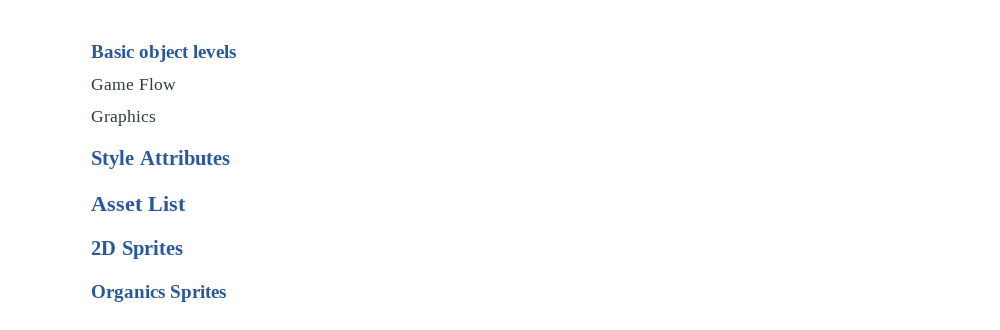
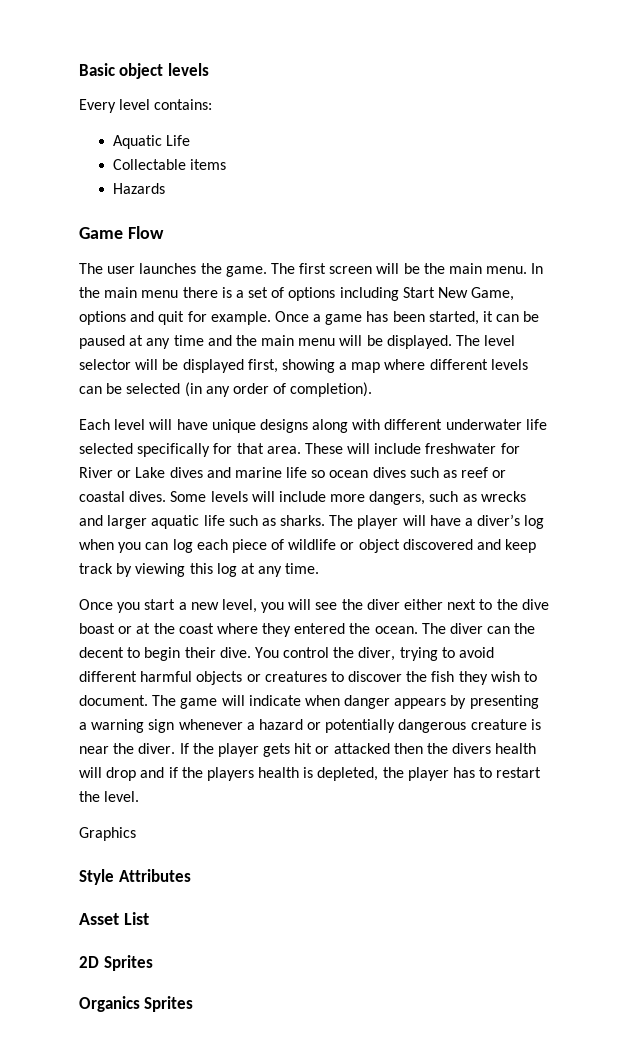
[91,78,176,90] Game Flow -> [79,99,213,113] [113,135,191,149] [113,159,227,170] [113,183,166,194] [79,226,164,239] [79,263,544,277] [79,287,515,301] [79,311,540,325] [79,335,516,349] [79,359,528,373] [79,382,373,397] [79,419,547,433] [79,443,520,457] [79,467,507,478] [79,491,526,505] [79,514,545,529] [79,539,537,553] [79,563,320,577] [79,599,549,613] [79,623,536,637] [79,647,495,661] [79,671,538,685] [79,695,539,709] [79,719,541,733] [79,743,537,757] [79,767,542,781] [79,791,140,802] Every level contains: // Aquatic Life // Collectable items // Hazards // Game Flow // The user launches the game. The first screen will be the main menu. In the main menu there is a set of options including Start New Game, options and quit for example. Once a game has been started, it can be paused at any time and the main menu will be displayed. The level selector will be displayed first, showing a map where different levels can be selected (in any order of completion). // Each level will have unique designs along with different underwater life selected specifically for that area. These will include freshwater for River or Lake dives and marine life so ocean dives such as reef or coastal dives. Some levels will include more dangers, such as wrecks and larger aquatic life such as sharks. The player will have a diver’s log when you can log each piece of wildlife or object discovered and keep track by viewing this log at any time. // Once you start a new level, you will see the diver either next to the dive boast or at the coast where they entered the ocean. The diver can the decent to begin their dive. You control the diver, trying to avoid different harmful objects or creatures to discover the fish they wish to document. The game will indicate when danger appears by presenting a warning sign whenever a hazard or potentially dangerous creature is near the diver. If the player gets hit or attacked then the divers health will drop and if the players health is depleted, the player has to restart the level.

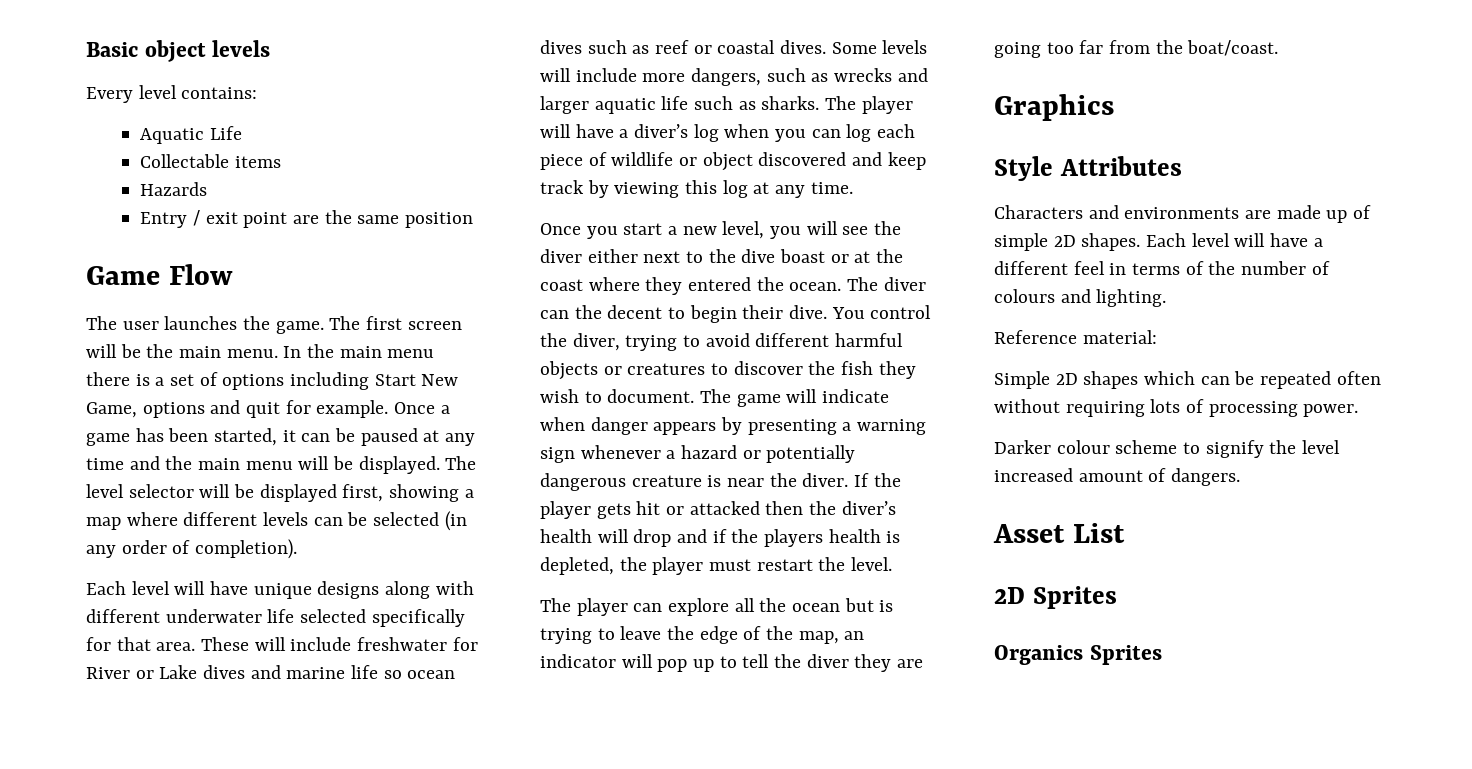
(166, 188) none -> [140,210,474,228] // Entry / exit point are the same position
[452,743,492,754] divers -> [841,501,896,515] diver’s
[453,767,493,778] has to -> [709,559,752,571] must
[79,827,136,841] [79,869,191,885] Graphics // Style Attributes -> [540,598,894,616] [540,626,865,644] [540,654,924,672] [994,40,1279,58] [994,94,1114,121] [994,156,1182,181] [994,205,1372,223] [994,233,1323,251] [994,261,1330,275] [994,289,1167,307] [994,330,1157,344] [994,371,1381,389] [994,399,1359,417] [994,440,1341,458] [994,468,1241,486] The player can explore all the ocean but is trying to leave the edge of the map, an indicator will pop up to tell the diver they are going too far from the boat/coast. // Graphics // Style Attributes // Characters and environments are made up of simple 2D shapes. Each level will have a different feel in terms of the number of colours and lighting. // Reference material: // Simple 2D shapes which can be repeated often without requiring lots of processing power. // Darker colour scheme to signify the level increased amount of dangers.

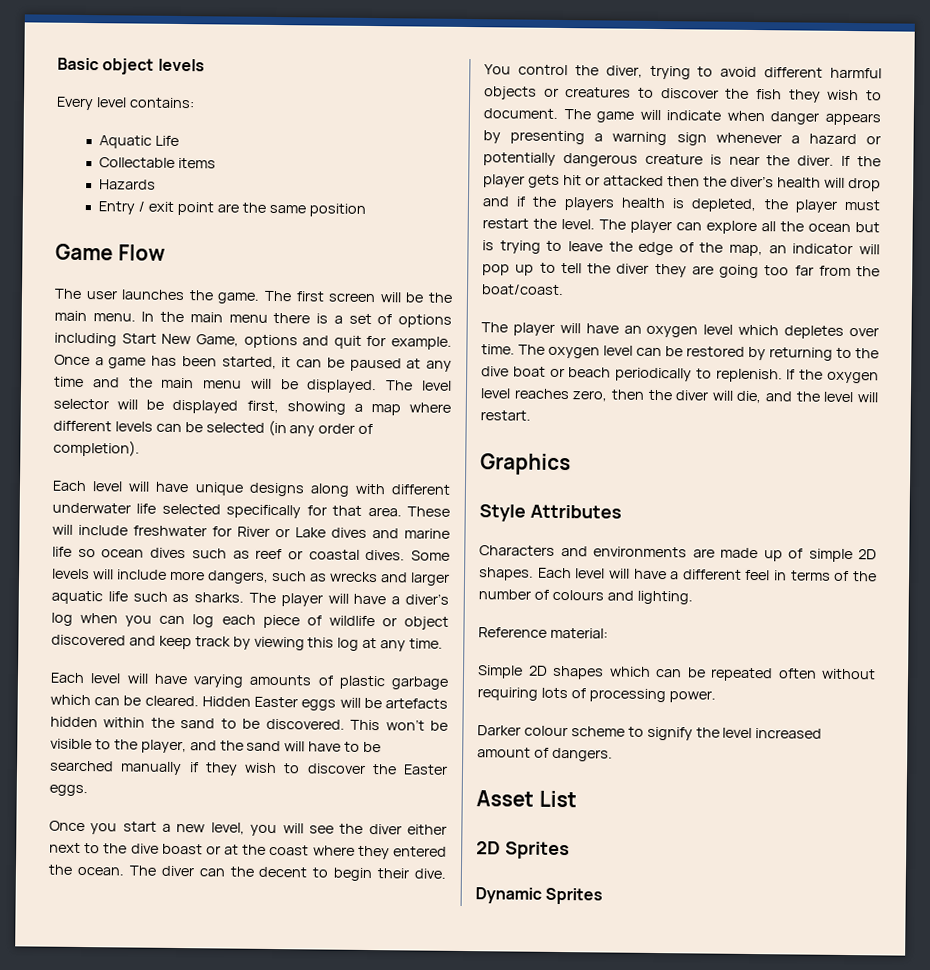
(853, 188) none -> [50,672,448,690] [50,694,449,711] [50,716,449,731] [50,738,382,754] [49,760,448,776] [49,784,88,797] // Each level will have varying amounts of plastic garbage which can be cleared. Hidden Easter eggs will be artefacts hidden within the sand to be discovered. This won’t be visible to the player, and the sand will have to be searched manually if they wish to discover the Easter eggs.
(893, 564) // -> (595, 224) none
(1279, 48) none -> [481,322,879,339] [481,344,879,361] [481,366,879,384] [480,388,878,404] [480,410,531,421] // The player will have an oxygen level which depletes over time. The oxygen level can be restored by returning to the dive boat or beach periodically to replenish. If the oxygen level reaches zero, then the diver will die, and the level will restart.
[994,645,1083,665] Organics -> [475,887,542,904] Dynamic

